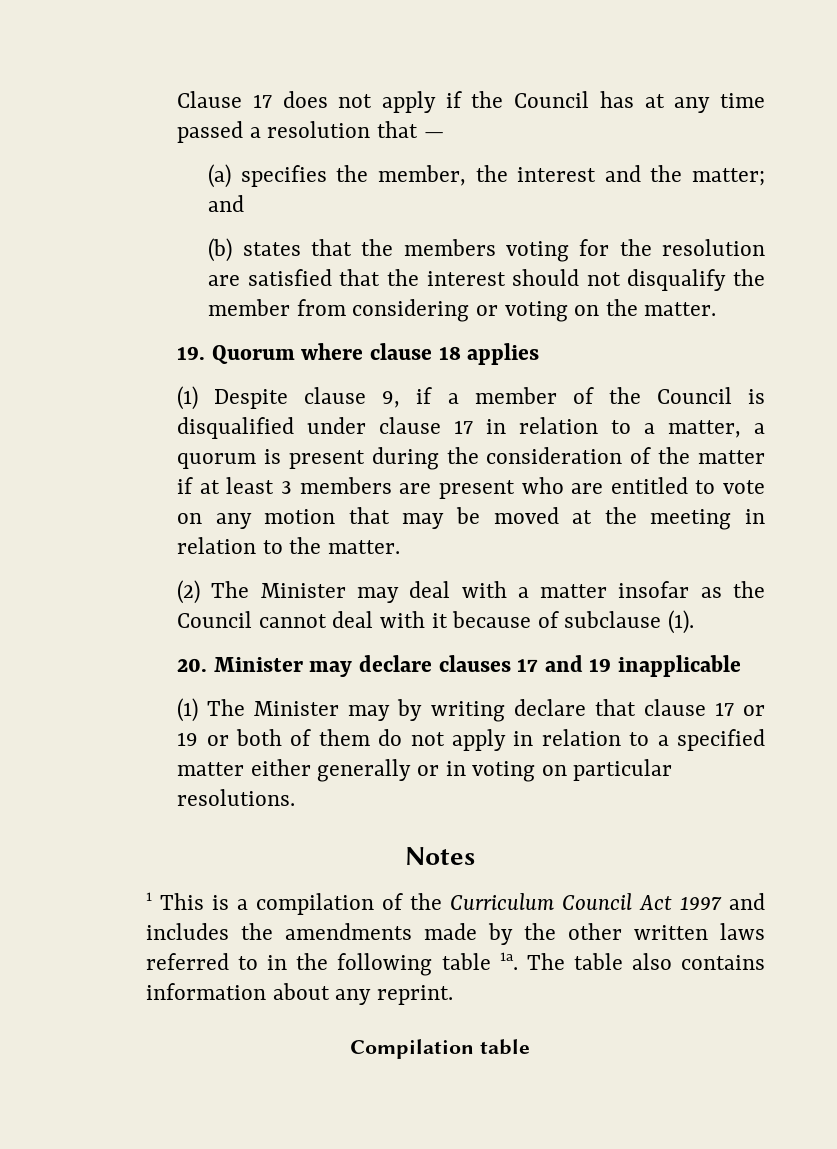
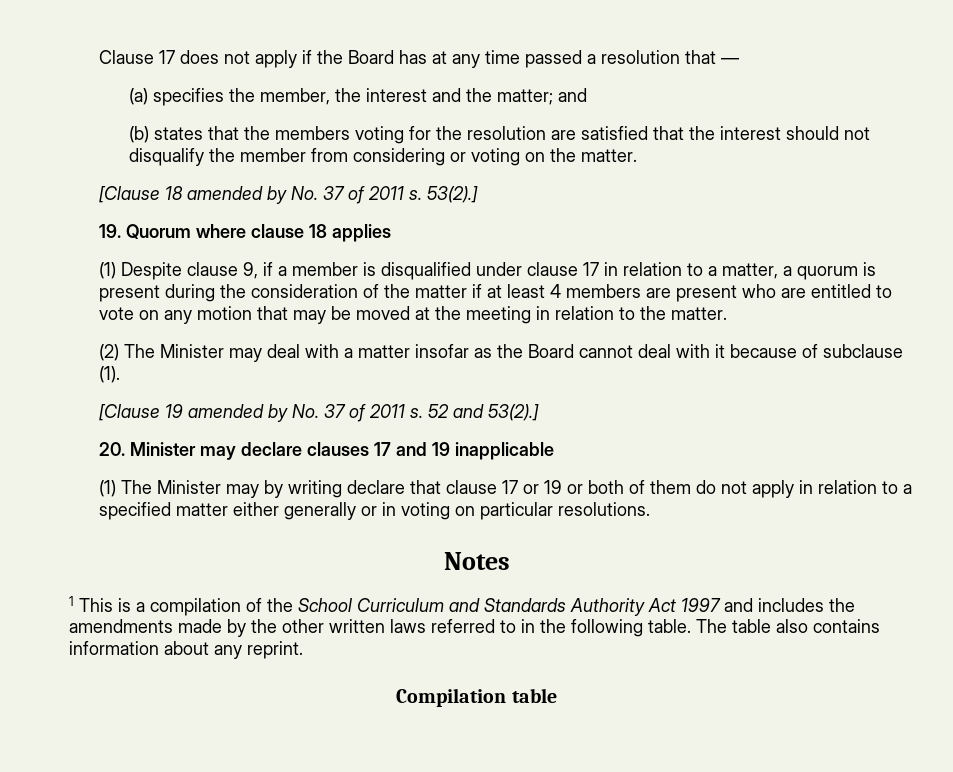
[514,91,590,108] Council -> [348,50,395,64] Board
(717, 309) none -> [99,186,479,204] // [Clause 18 amended by No. 37 of 2011 s. 53(2).]
[572,387,732,404] of the Council -> (359, 269) none
[280,481,292,494] 3 -> [550,284,562,298] 4
[177,611,253,628] Council -> [528,344,575,358] Board
(695, 622) none -> [99,404,540,422] // [Clause 19 amended by No. 37 of 2011 s. 52 and 53(2).]
[450,893,633,910] Curriculum Council -> [298,598,646,616] School Curriculum and Standards Authority
[441,952,518,970] table 1a. -> [648,619,692,633] table.

